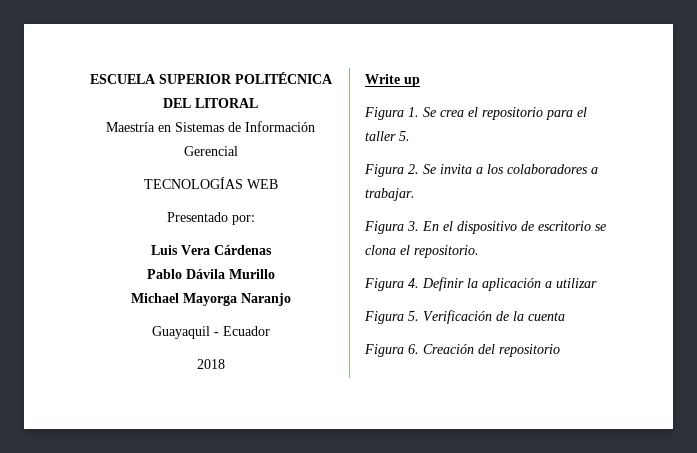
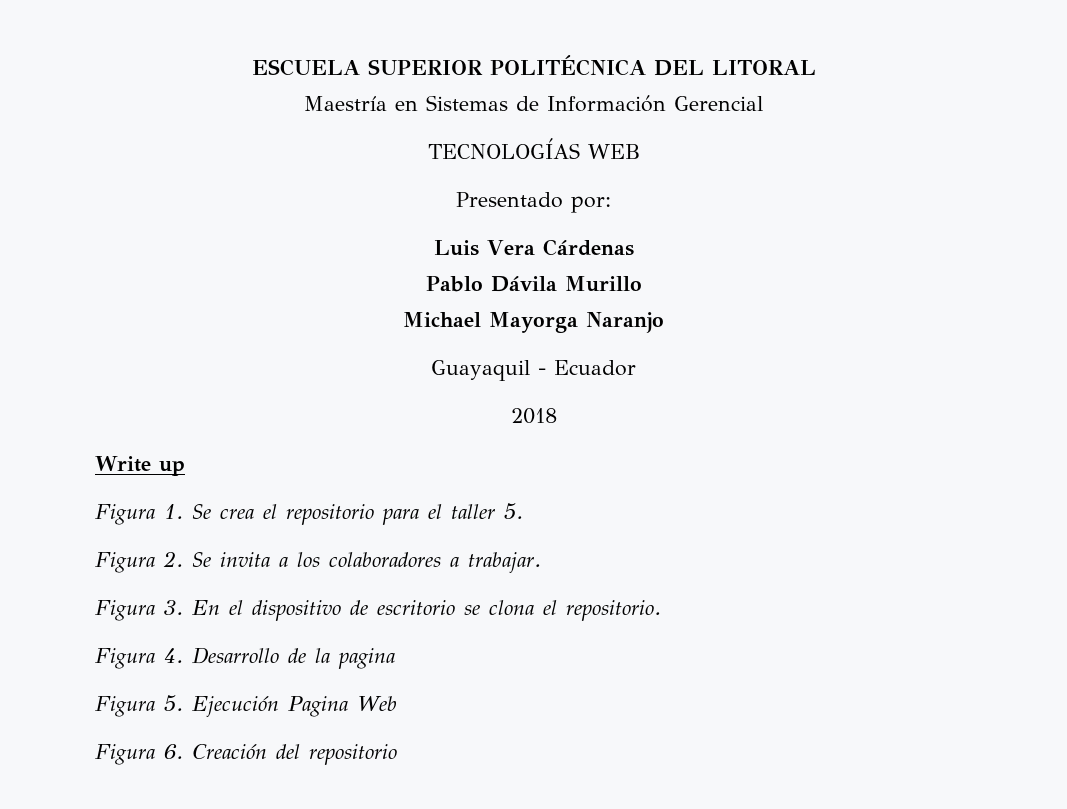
[422,277,597,291] [364,310,565,324] Definir la aplicación a utilizar // Figura 5. Verificación de la cuenta -> [192,647,395,669] [95,695,397,717] Desarrollo de la pagina // Figura 5. Ejecución Pagina Web

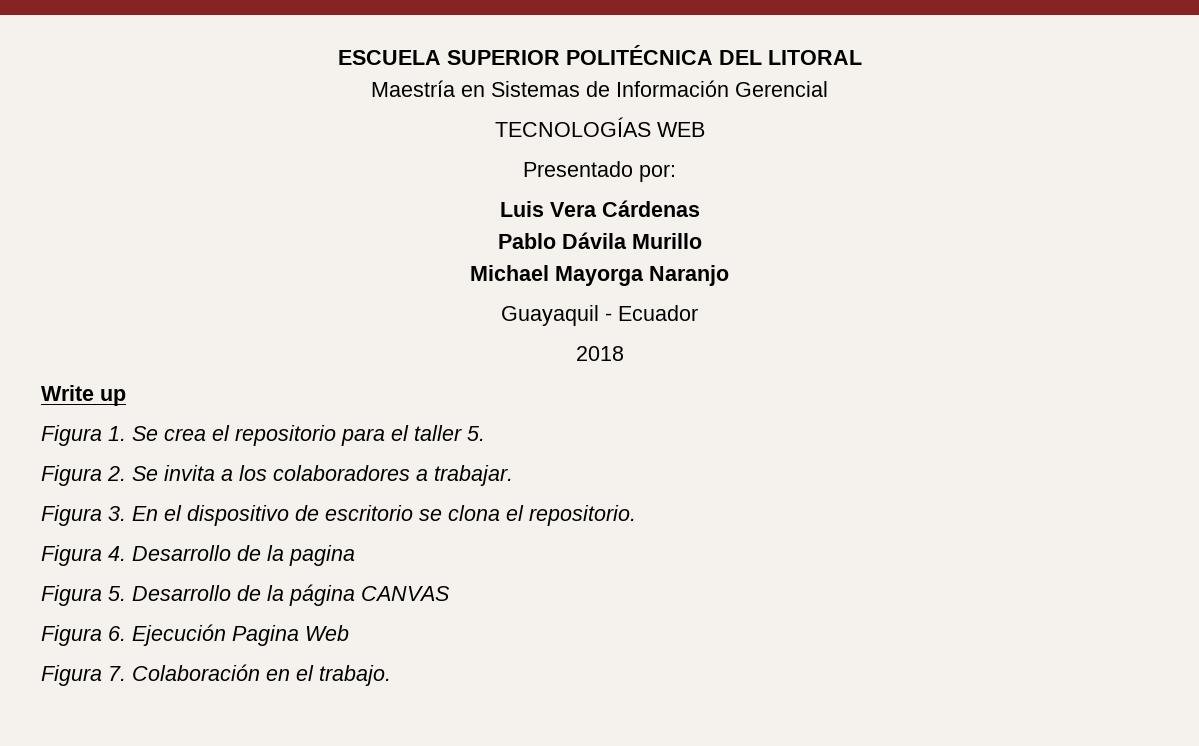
(183, 703) none -> [132,584,450,606] [41,625,126,646] Desarrollo de la página CANVAS // Figura 6.
[164,744,397,765] 6. Creación del repositorio -> [108,664,391,686] 7. Colaboración en el trabajo.

